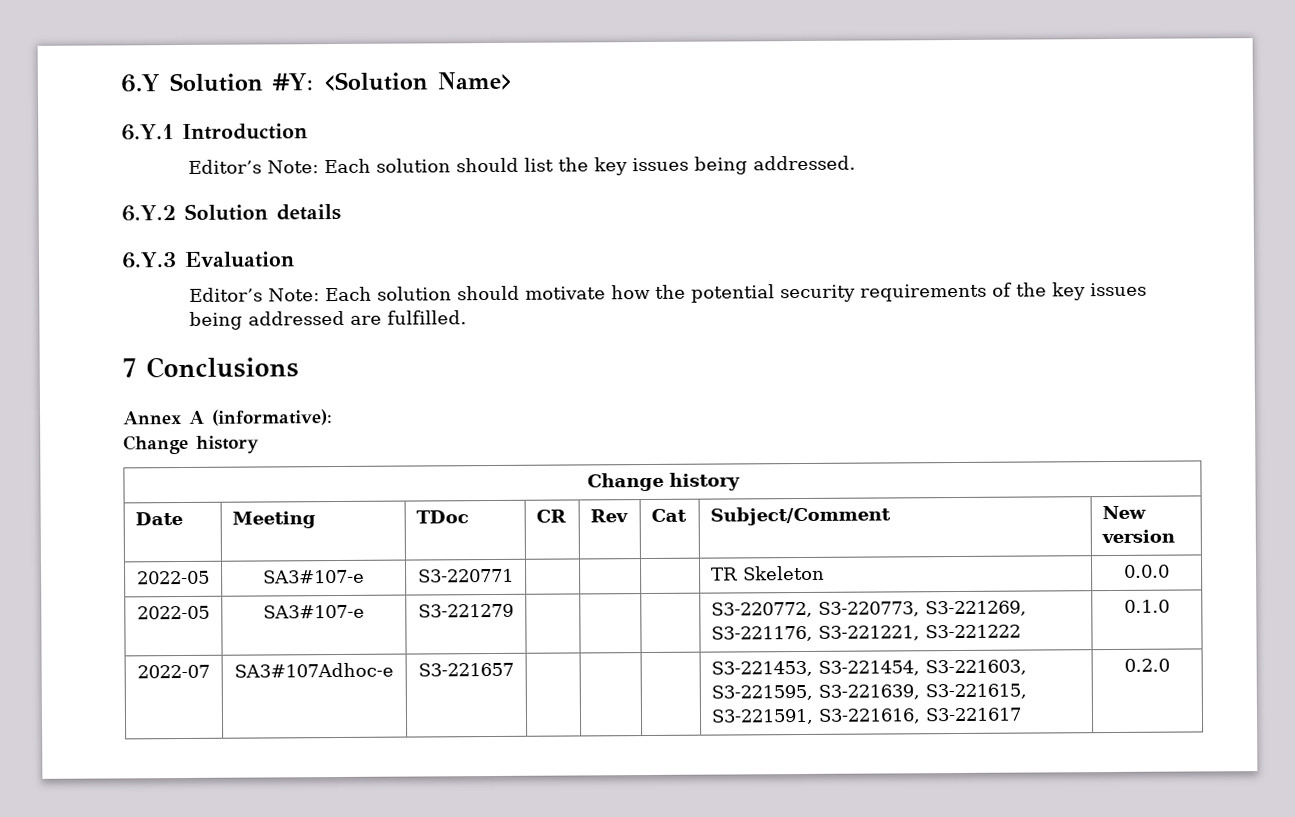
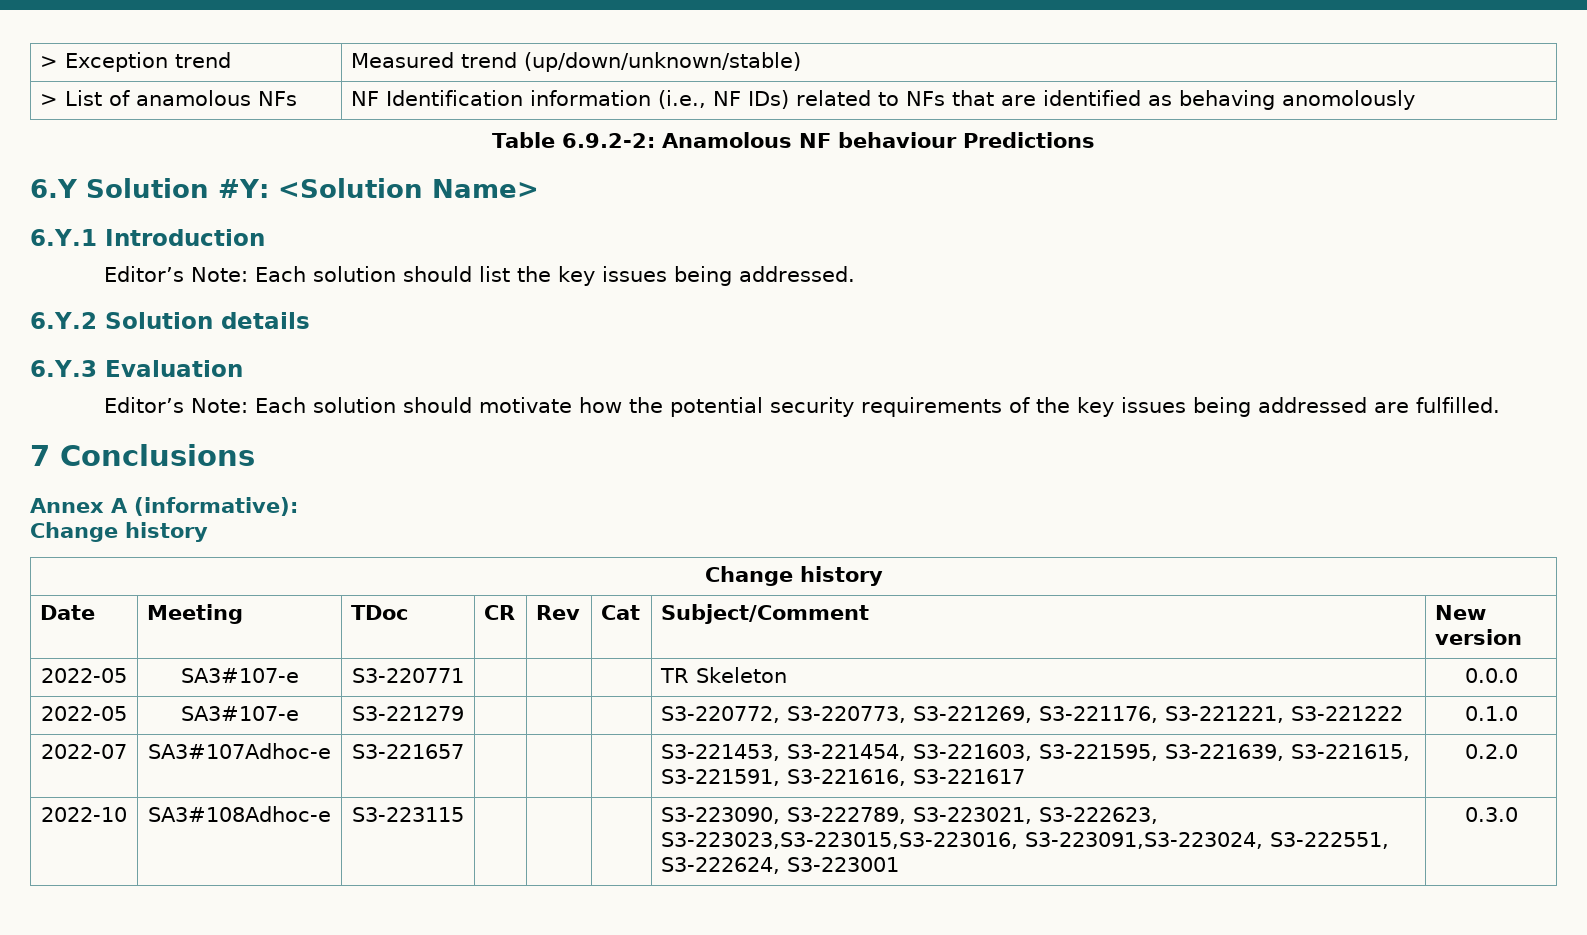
(120, 83) none -> [40,52,232,72] [351,52,802,72] [40,90,298,106] [351,90,1416,110] [491,132,1096,148] > Exception trend | Measured trend (up/down/unknown/stable) // > List of anamolous NFs | NF Identification information (i.e., NF IDs) related to NFs that are identified as behaving anomolously // Table 6.9.2-2: Anamolous NF behaviour Predictions //
(1170, 665) none -> [41,807,127,822] [148,806,331,822] [352,807,464,822] [661,807,1159,824] [661,832,1390,849] [661,857,900,874] [1464,807,1518,822] // 2022-10 | SA3#108Adhoc-e | S3-223115 | | | | S3-223090, S3-222789, S3-223021, S3-222623, S3-223023,S3-223015,S3-223016, S3-223091,S3-223024, S3-222551, S3-222624, S3-223001 | 0.3.0

